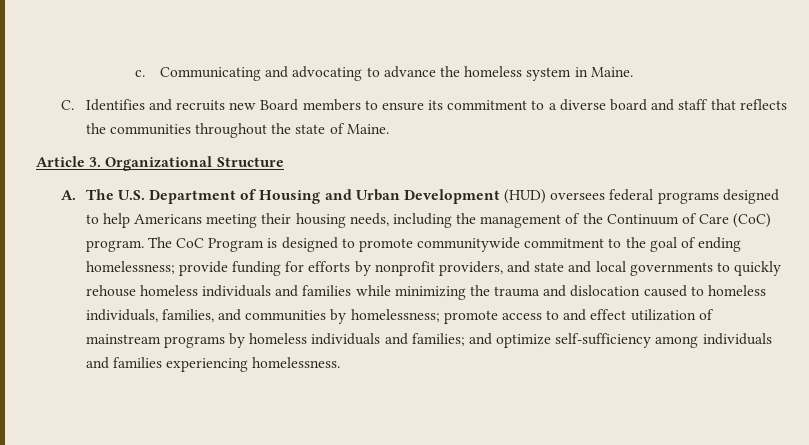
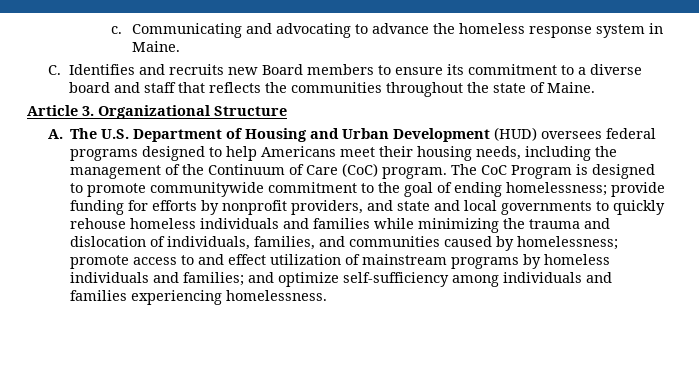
(523, 71) none -> [528,26,592,38] response
[206,214,258,228] meeting -> [340,147,376,157] meet
[643,285,767,297] caused to homeless -> [150,236,166,247] of
(327, 315) none -> [444,236,493,247] caused

